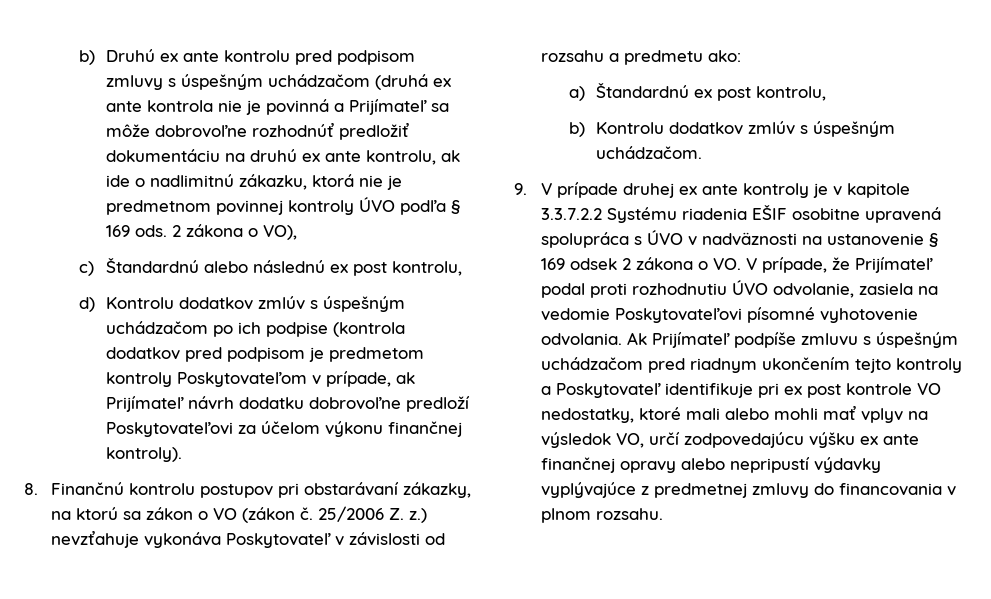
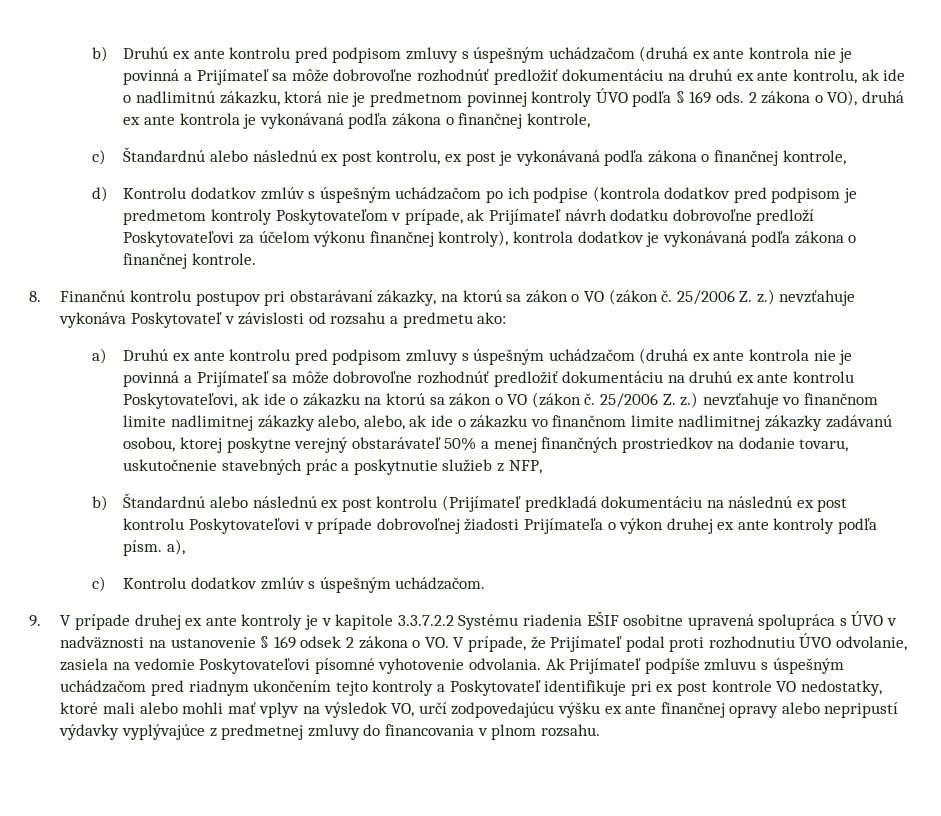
(298, 232) none -> [861,91,904,103] [123,113,590,129] druhá ex ante kontrola je vykonávaná podľa zákona o finančnej kontrole,
(463, 268) none -> [444,150,846,166] ex post je vykonávaná podľa zákona o finančnej kontrole,
[106,447,183,462] kontroly). -> [438,230,857,247] [123,253,256,269] kontroly), kontrola dodatkov je vykonávaná podľa zákona o finančnej kontrole.
[596,83,827,101] [568,122,585,137] Štandardnú ex post kontrolu, // b) -> [123,348,853,365] [123,371,855,387] [123,392,878,409] [123,415,892,431] [123,437,849,453] [123,459,542,475] [91,493,848,512] [123,518,878,534] [123,539,185,556] [91,576,106,592] Druhú ex ante kontrolu pred podpisom zmluvy s úspešným uchádzačom (druhá ex ante kontrola nie je povinná a Prijímateľ sa môže dobrovoľne rozhodnúť predložiť dokumentáciu na druhú ex ante kontrolu Poskytovateľovi, ak ide o zákazku na ktorú sa zákon o VO (zákon č. 25/2006 Z. z.) nevzťahuje vo finančnom limite nadlimitnej zákazky alebo, alebo, ak ide o zákazku vo finančnom limite nadlimitnej zákazky zadávanú osobou, ktorej poskytne verejný obstarávateľ 50% a menej finančných prostriedkov na dodanie tovaru, uskutočnenie stavebných prác a poskytnutie služieb z NFP, // b) Štandardnú alebo následnú ex post kontrolu (Prijímateľ predkladá dokumentáciu na následnú ex post kontrolu Poskytovateľovi v prípade dobrovoľnej žiadosti Prijímateľa o výkon druhej ex ante kontroly podľa písm. a), // c)

